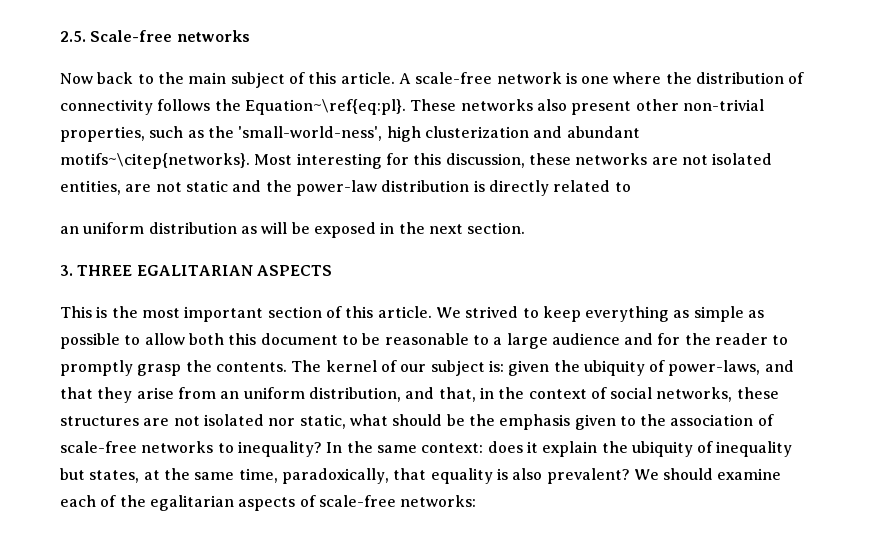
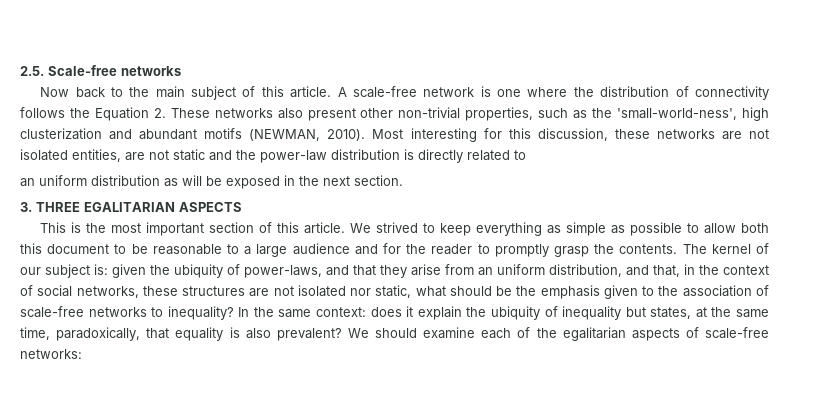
[244,99,406,115] Equation~\ref{eq:pl}. -> [94,107,166,121] Equation 2.
[60,153,250,169] motifs~\citep{networks}. -> [204,128,366,141] motifs (NEWMAN, 2010).

